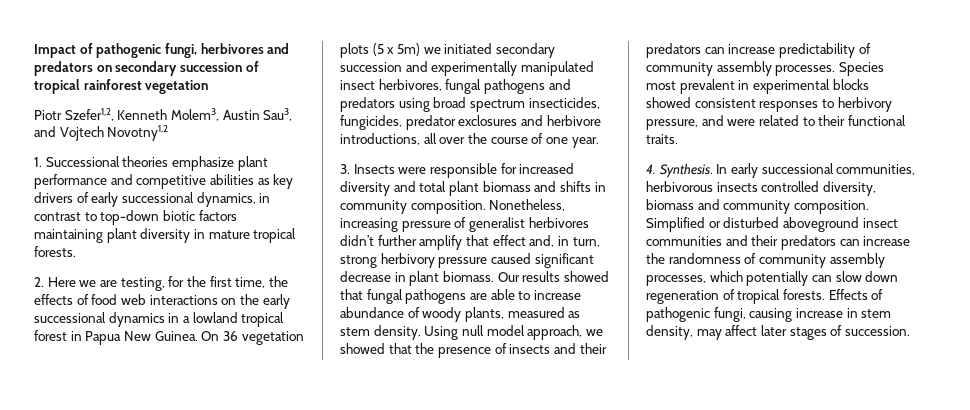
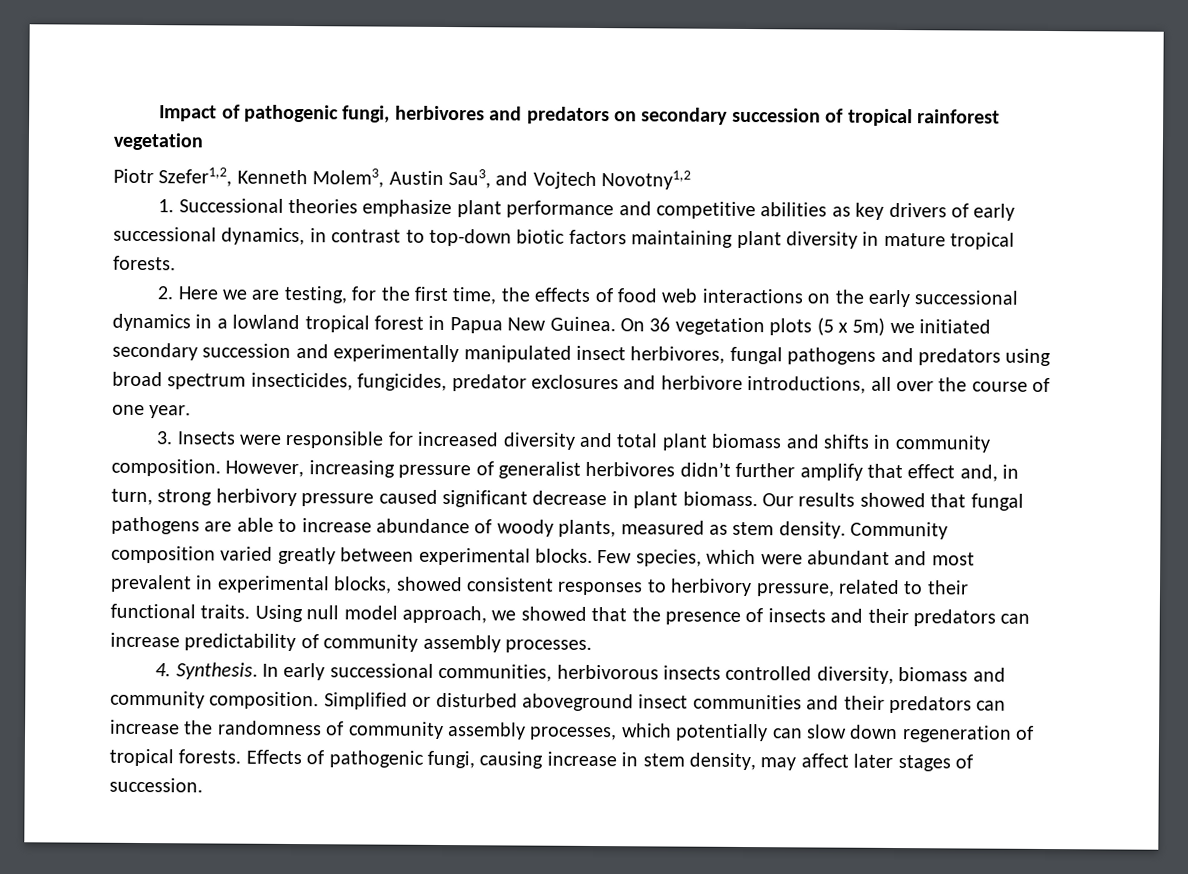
[489,199,566,211] Nonetheless, -> [225,460,305,478] However,
(421, 332) none -> [850,521,949,540] [111,545,975,567] [110,574,969,597] [110,603,251,619] Community composition varied greatly between experimental blocks. Few species, which were abundant and most prevalent in experimental blocks, showed consistent responses to herbivory pressure, related to their functional traits.
[838,62,884,76] [646,79,869,94] [646,97,892,112] [646,115,906,130] [646,134,678,144] Species most prevalent in experimental blocks showed consistent responses to herbivory pressure, and were related to their functional traits. -> (592, 646) none

